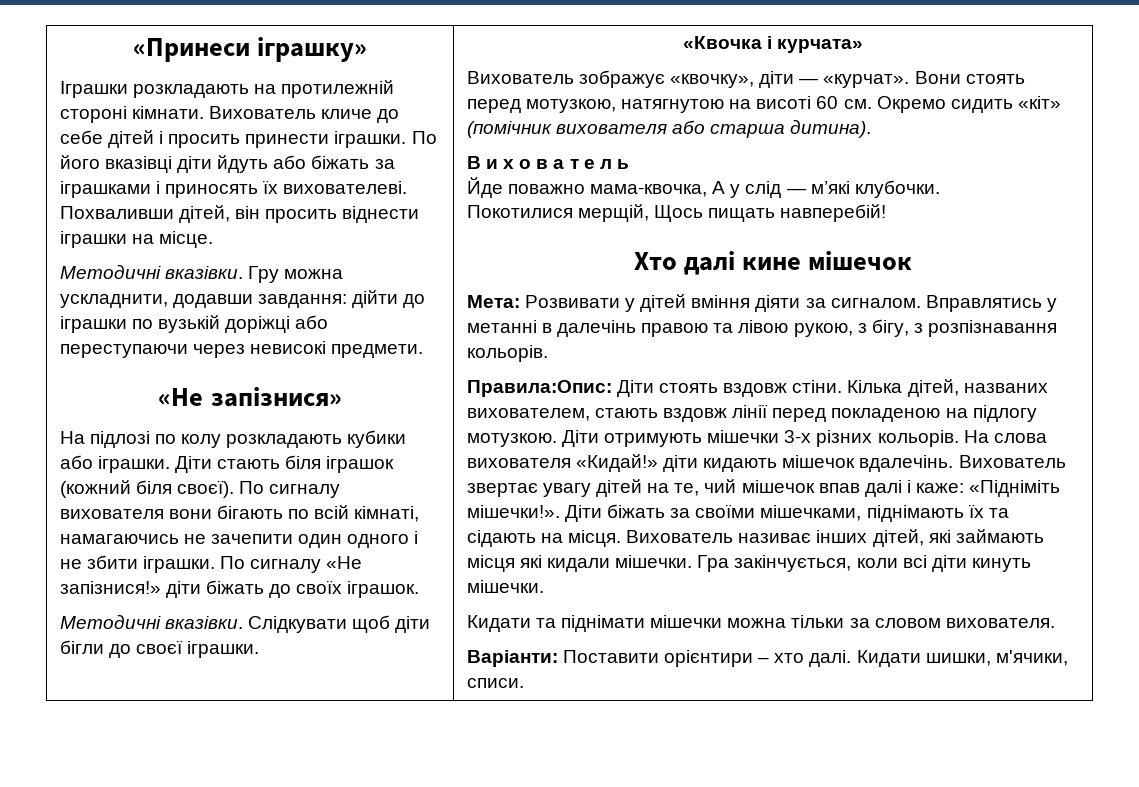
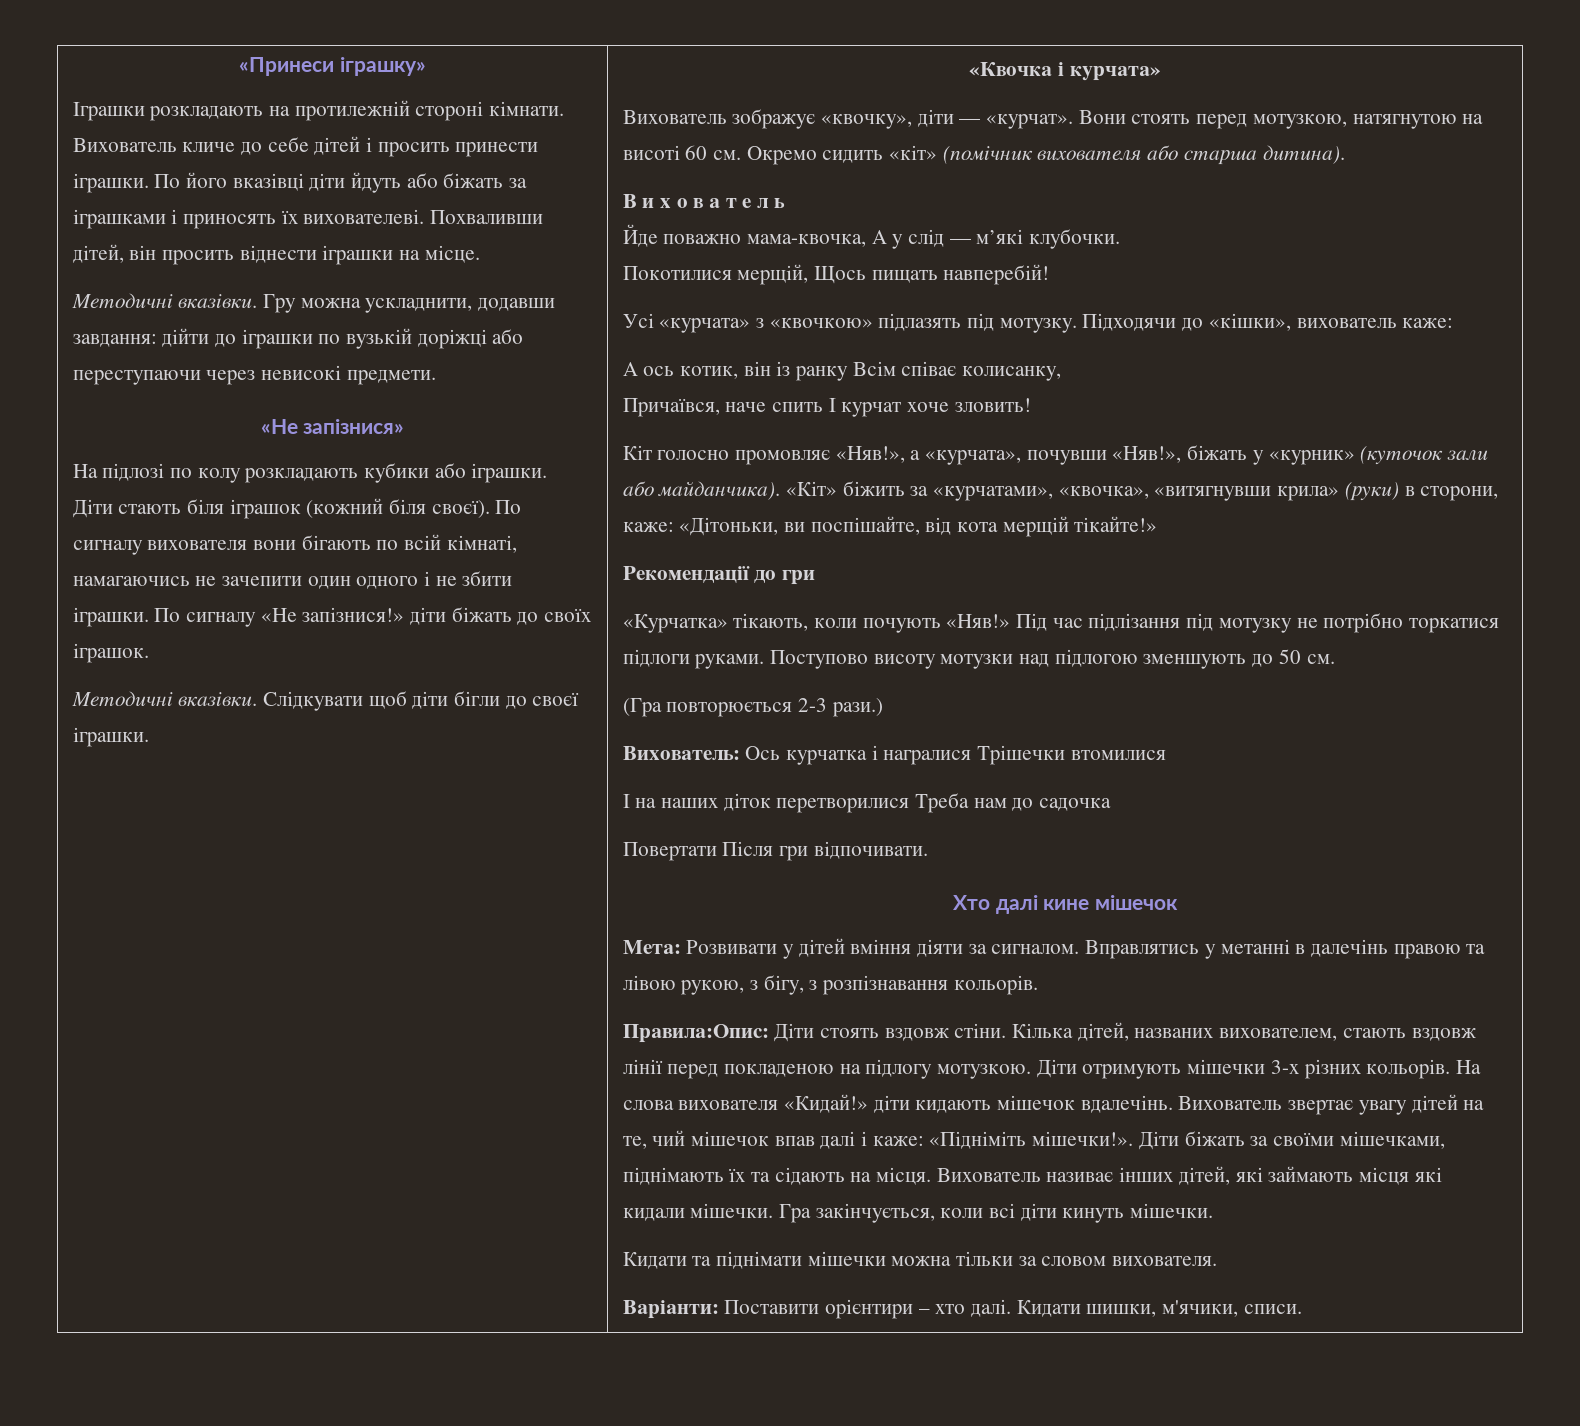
(887, 213) none -> [622,313,1454,333] [622,361,1062,381] [622,398,1031,417] [622,445,1488,465] [622,481,1499,501] [622,516,1158,537] [622,566,816,585] [622,613,1499,633] [622,649,1335,669] [622,698,883,717] [622,745,1166,765] [622,793,1112,813] [622,841,928,861] // Усі «курчата» з «квочкою» підлазять під мотузку. Підходячи до «кішки», вихователь каже: // А ось котик, він із ранку Всім співає колисанку, // Причаївся, наче спить І курчат хоче зловить! // Кіт голосно промовляє «Няв!», а «курчата», почувши «Няв!», біжать у «курник» (куточок зали або майданчика). «Кіт» біжить за «курчатами», «квочка», «витягнувши крила» (руки) в сторони, каже: «Дітоньки, ви поспішайте, від кота мерщій тікайте!» // Рекомендації до гри // «Курчатка» тікають, коли почують «Няв!» Під час підлізання під мотузку не потрібно торкатися підлоги руками. Поступово висоту мотузки над підлогою зменшують до 50 см. // (Гра повторюється 2-3 рази.) // Вихователь: Ось курчатка і награлися Трішечки втомилися // І на наших діток перетворилися Треба нам до садочка // Повертати Після гри відпочивати.

